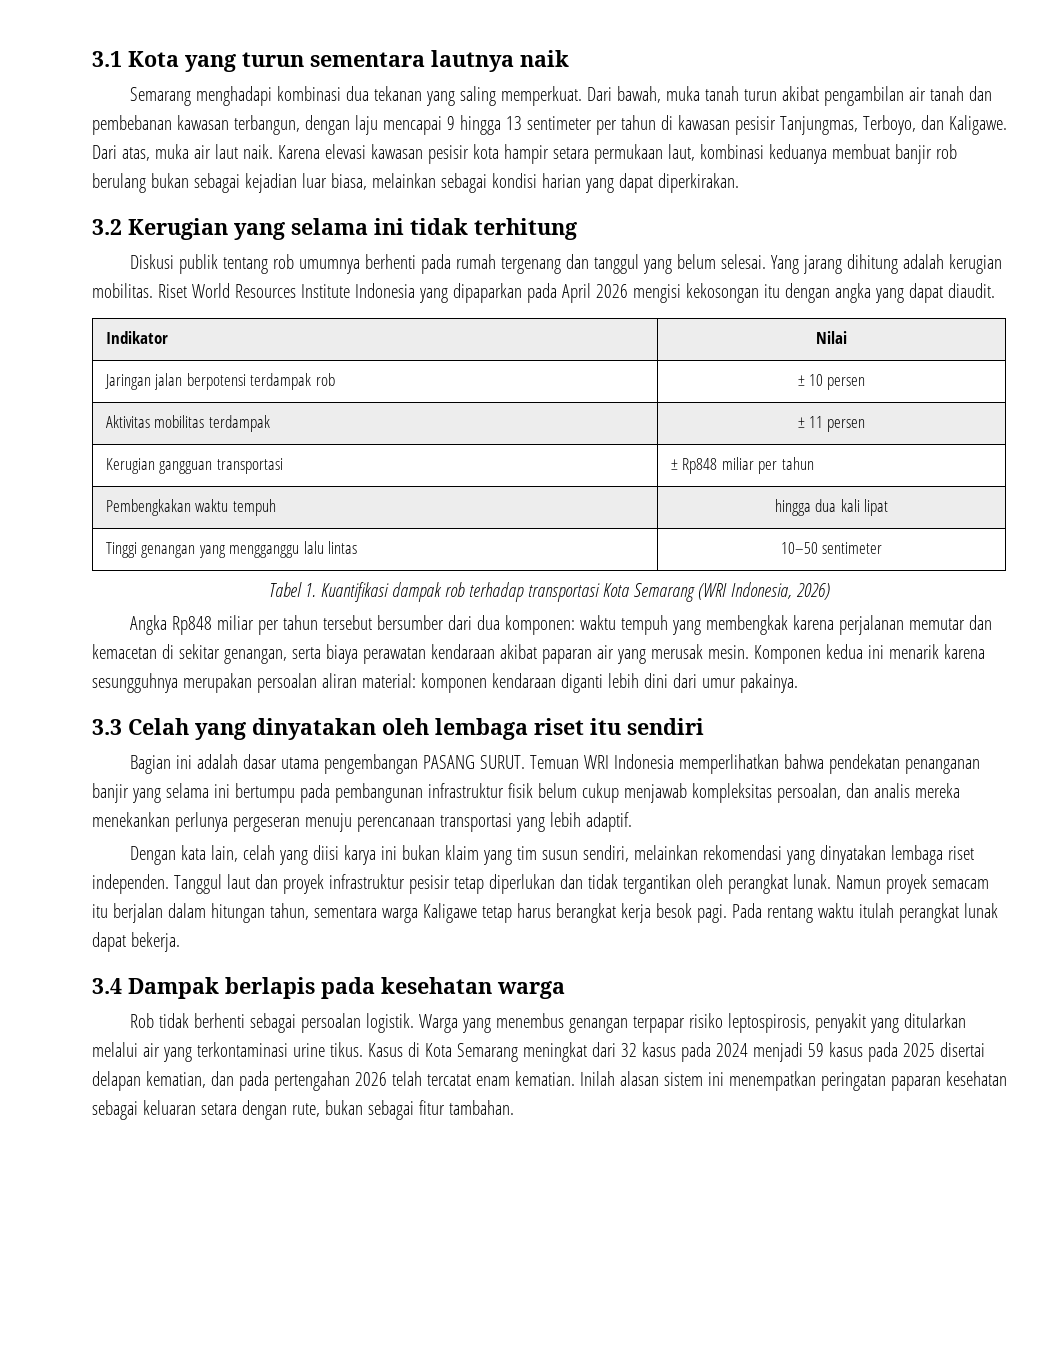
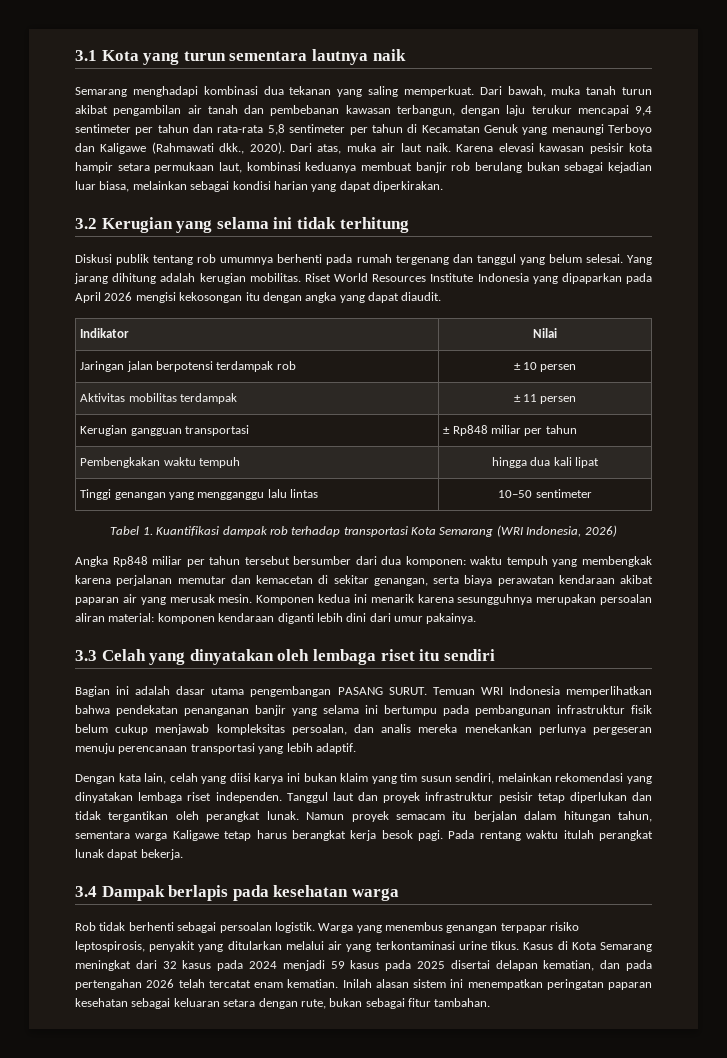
[382,115,1007,135] mencapai 9 hingga 13 sentimeter per tahun di kawasan pesisir Tanjungmas, Terboyo, dan Kaligawe. -> [531,105,652,116] [75,124,652,135] [75,142,285,154] terukur mencapai 9,4 sentimeter per tahun dan rata-rata 5,8 sentimeter per tahun di Kecamatan Genuk yang menaungi Terboyo dan Kaligawe (Rahmawati dkk., 2020).

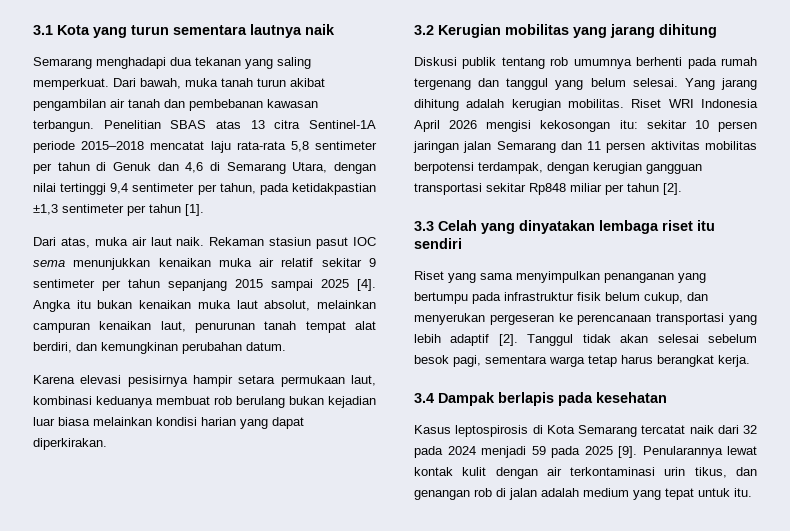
[203,86,258,95] kombinasi -> (166, 63) none
[396,105,652,116] [75,124,214,135] terbangun, dengan laju terukur mencapai 9,4 sentimeter per tahun dan -> [33,120,376,132] [33,141,231,153] terbangun. Penelitian SBAS atas 13 citra Sentinel-1A periode 2015–2018 mencatat laju
[421,124,652,135] [75,142,285,154] Kecamatan Genuk yang menaungi Terboyo dan Kaligawe (Rahmawati dkk., 2020). -> [113,162,376,174] [33,183,376,195] [33,204,204,216] Genuk dan 4,6 di Semarang Utara, dengan nilai tertinggi 9,4 sentimeter per tahun, pada ketidakpastian ±1,3 sentimeter per tahun [1]. //
[456,143,652,154] Karena elevasi kawasan pesisir kota -> [209,237,376,249] [33,258,376,270] [33,279,376,291] [33,300,377,312] [33,321,376,333] [33,342,286,354] [33,375,188,387] Rekaman stasiun pasut IOC sema menunjukkan kenaikan muka air relatif sekitar 9 sentimeter per tahun sepanjang 2015 sampai 2025 [4]. Angka itu bukan kenaikan muka laut absolut, melainkan campuran kenaikan laut, penurunan tanah tempat alat berdiri, dan kemungkinan perubahan datum. // Karena elevasi pesisirnya
[415,162,447,173] banjir -> (210, 400) none
[564,162,604,173] sebagai -> (324, 400) none
[99,181,230,192] biasa, melainkan sebagai -> [58,417,152,426] biasa melainkan
[176,217,409,233] yang selama ini tidak terhitung -> [505,24,717,38] mobilitas yang jarang dihitung
[334,273,653,284] [75,292,442,303] [80,328,130,338] [533,328,557,338] [80,361,296,372] [513,362,577,372] [80,393,238,404] [513,394,577,404] [80,425,128,436] World Resources Institute Indonesia yang dipaparkan pada April 2026 mengisi kekosongan itu dengan angka yang dapat diaudit. // Indikator | Nilai // Jaringan jalan berpotensi terdampak rob | ± 10 persen // Aktivitas mobilitas terdampak | ± 11 persen // Kerugian -> [668,99,758,108] [414,120,757,132] [413,141,757,153] [414,162,642,174] WRI Indonesia April 2026 mengisi kekosongan itu: sekitar 10 persen jaringan jalan Semarang dan 11 persen aktivitas mobilitas berpotensi terdampak, dengan kerugian
[443,425,577,436] [80,457,241,468] [491,457,600,468] [80,489,319,500] [498,489,592,498] [110,525,617,537] [75,556,653,567] [75,575,653,586] [75,594,652,605] [75,613,477,624] | ± Rp848 miliar per tahun // Pembengkakan waktu tempuh | hingga dua kali lipat // Tinggi genangan yang mengganggu lalu lintas | 10–50 sentimeter // Tabel 1. Kuantifikasi dampak rob terhadap transportasi Kota Semarang (WRI Indonesia, 2026) // Angka Rp848 miliar per tahun tersebut bersumber dari dua komponen: waktu tempuh yang membengkak karena perjalanan memutar dan kemacetan di sekitar genangan, serta biaya perawatan kendaraan akibat paparan air yang merusak mesin. Komponen kedua ini menarik karena sesungguhnya merupakan persoalan aliran material: komponen kendaraan diganti lebih dini dari umur pakainya. -> [486,183,682,195] sekitar Rp848 miliar per tahun [2].
[277,649,310,661] oleh -> (595, 227) none
[75,686,652,697] [75,705,378,716] Bagian ini adalah dasar utama pengembangan PASANG SURUT. Temuan WRI Indonesia memperlihatkan bahwa pendekatan penanganan banjir yang selama ini -> [414,271,706,283] Riset yang sama menyimpulkan penanganan yang
[475,705,551,716] pembangunan -> (501, 298) none
[115,724,652,735] [75,743,356,754] [75,773,652,784] [75,792,653,803] [75,811,653,822] cukup menjawab kompleksitas persoalan, dan analis mereka menekankan perlunya pergeseran menuju perencanaan transportasi yang lebih adaptif. // Dengan kata lain, celah yang diisi karya ini bukan klaim yang tim susun sendiri, melainkan rekomendasi yang dinyatakan lembaga riset independen. Tanggul laut dan proyek infrastruktur pesisir tetap diperlukan dan tidak tergantikan oleh perangkat lunak. Namun proyek semacam itu berjalan dalam hitungan tahun, -> [644,292,708,304] [414,313,757,325] [414,334,757,346] [414,355,481,367] cukup, dan menyerukan pergeseran ke perencanaan transportasi yang lebih adaptif [2]. Tanggul tidak akan selesai sebelum besok pagi,
[172,830,219,841] Kaligawe -> (585, 361) none
[350,830,653,841] [75,849,183,860] kerja besok pagi. Pada rentang waktu itulah perangkat lunak dapat bekerja. -> [718,355,750,367] kerja.
[351,888,399,901] [75,922,580,933] [75,941,554,952] warga // Rob tidak berhenti sebagai persoalan logistik. Warga yang menembus genangan terpapar risiko leptospirosis, penyakit yang ditularkan melalui air yang terkontaminasi urine tikus. Kasus -> [414,425,529,437] // Kasus leptospirosis
[75,960,131,971] meningkat -> [641,425,714,434] tercatat naik
[182,960,212,969] kasus -> (757, 429) none
[350,960,380,969] kasus -> (546, 450) none
[450,960,652,971] [75,979,652,990] [75,998,491,1009] disertai delapan kematian, dan pada pertengahan 2026 telah tercatat enam kematian. Inilah alasan sistem ini menempatkan peringatan paparan kesehatan sebagai keluaran setara dengan rute, bukan sebagai fitur tambahan. -> [618,446,757,458] [414,467,757,479] [414,488,752,500] [9]. Penularannya lewat kontak kulit dengan air terkontaminasi urin tikus, dan genangan rob di jalan adalah medium yang tepat untuk itu.

